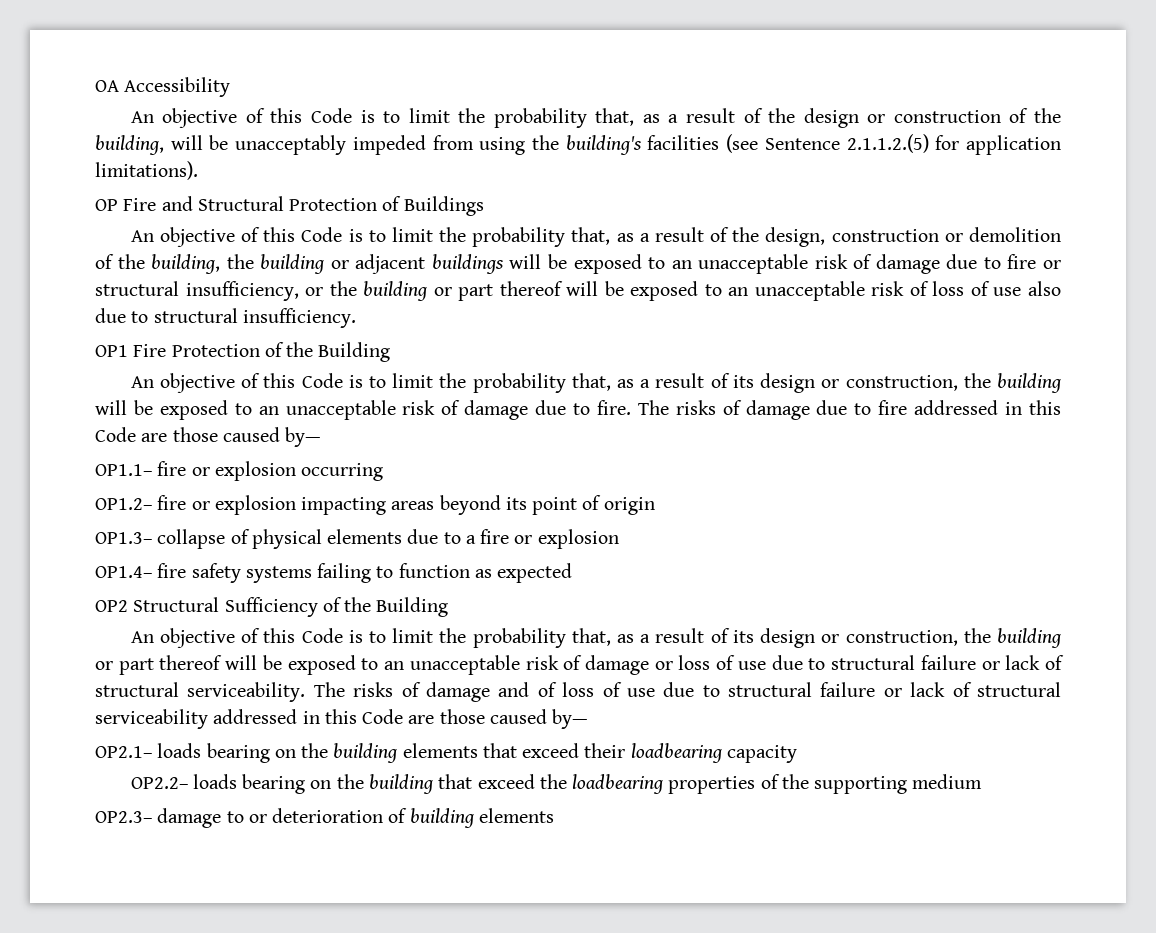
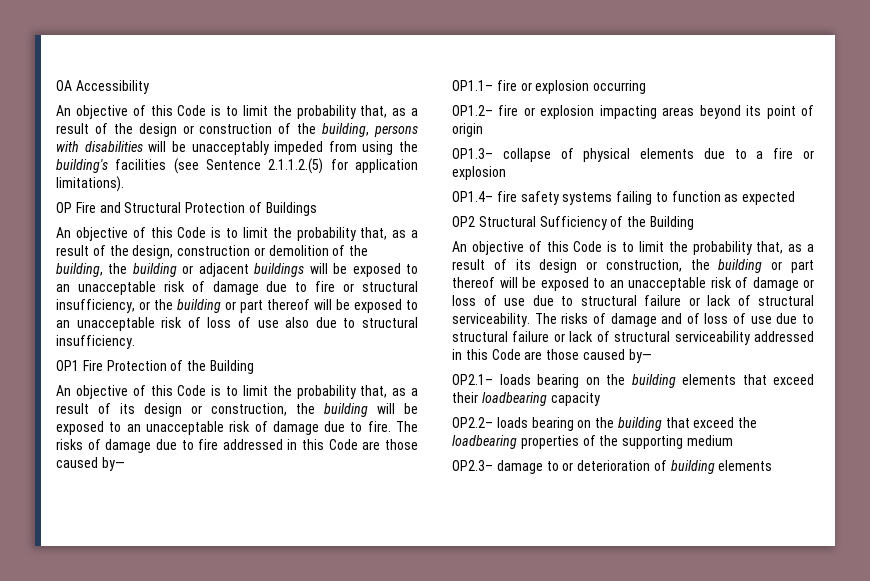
(164, 145) none -> [374,125,418,137] [56,141,143,152] persons with disabilities

